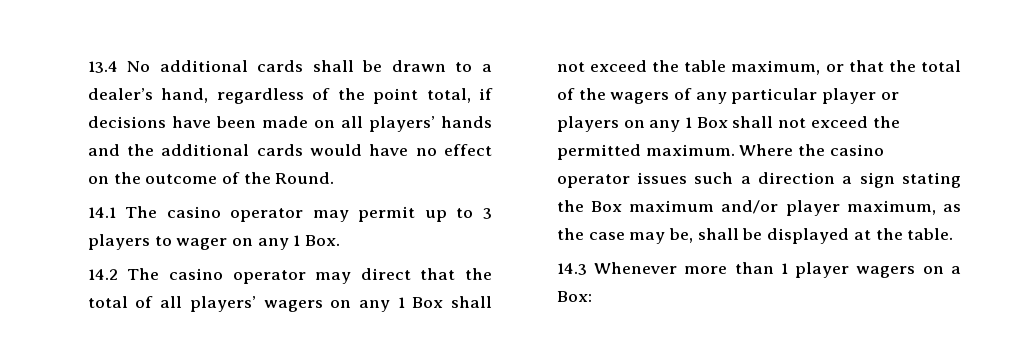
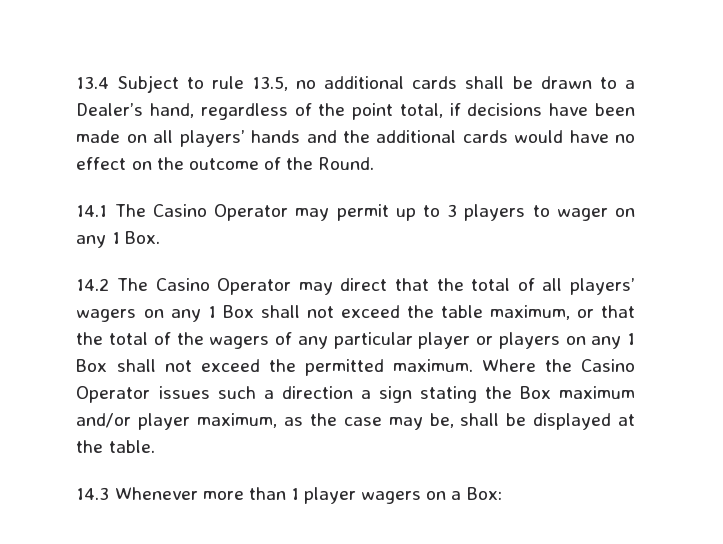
[127,61,151,72] No -> [117,75,317,93] Subject to rule 13.5, no
[87,88,153,100] dealer’s -> [76,103,144,116] Dealer’s
[166,206,304,222] casino operator -> [152,204,289,221] Casino Operator
[168,268,306,284] casino operator -> [155,278,292,295] Casino Operator
[829,144,884,156] [556,174,630,188] casino operator -> [581,359,635,372] [76,386,151,403] Casino Operator

